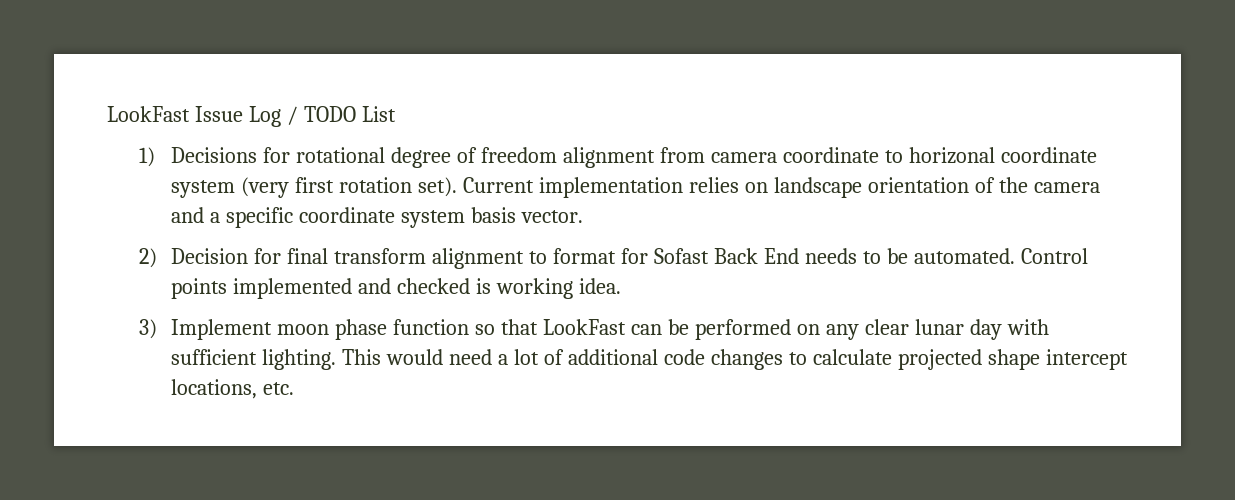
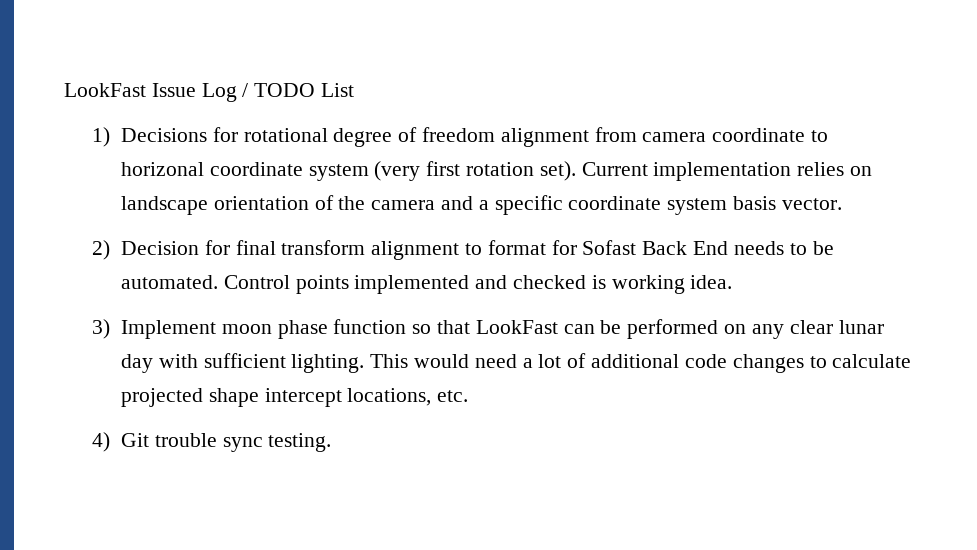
(295, 388) none -> [92,432,332,452] // 4) Git trouble sync testing.

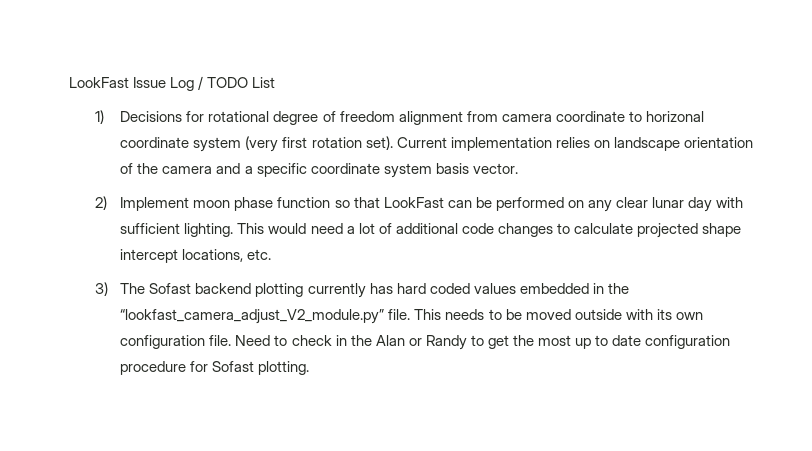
[121,240,834,260] [121,275,733,294] [92,319,111,339] Decision for final transform alignment to format for Sofast Back End needs to be automated. Control points implemented and checked is working idea. // 3) -> (107, 203) none
[92,432,332,452] 4) Git trouble sync testing. -> [94,282,629,298] [120,309,703,324] [120,335,731,350] [120,361,310,375] 3) The Sofast backend plotting currently has hard coded values embedded in the “lookfast_camera_adjust_V2_module.py” file. This needs to be moved outside with its own configuration file. Need to check in the Alan or Randy to get the most up to date configuration procedure for Sofast plotting.

